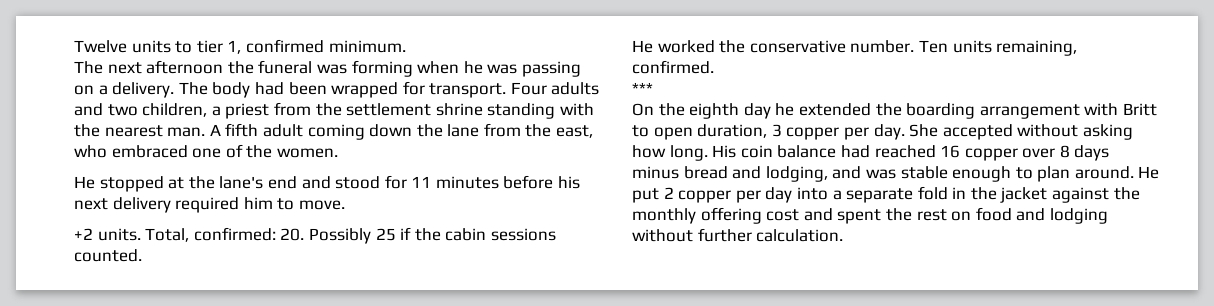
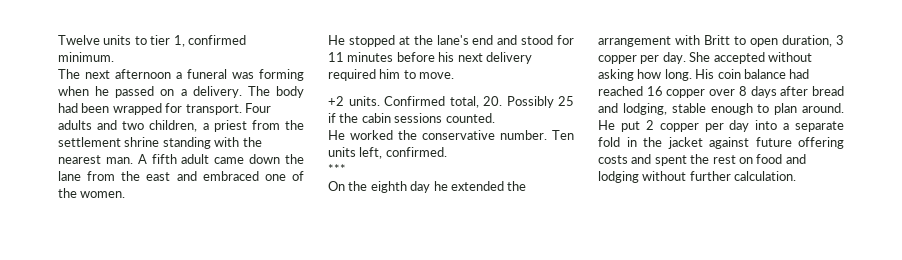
[227,61,254,74] the -> [176,72,182,79] a
[487,61,581,77] was passing -> [115,86,155,98] passed
[307,124,365,140] coming -> [214,157,245,164] came
[556,125,594,138] [74,145,107,158] east, who -> [146,171,197,181] east and
[145,227,276,242] Total, confirmed: -> [384,96,479,108] Confirmed total,
[996,40,1078,56] remaining, -> [359,147,383,159] left,
[906,103,976,119] boarding -> (527, 186) none
[632,166,679,179] minus -> [780,86,809,96] after
[832,166,896,179] and was -> (667, 109) none
[1113,187,1140,200] [632,207,800,224] the monthly offering cost -> [755,137,844,149] [598,155,628,164] future offering costs

